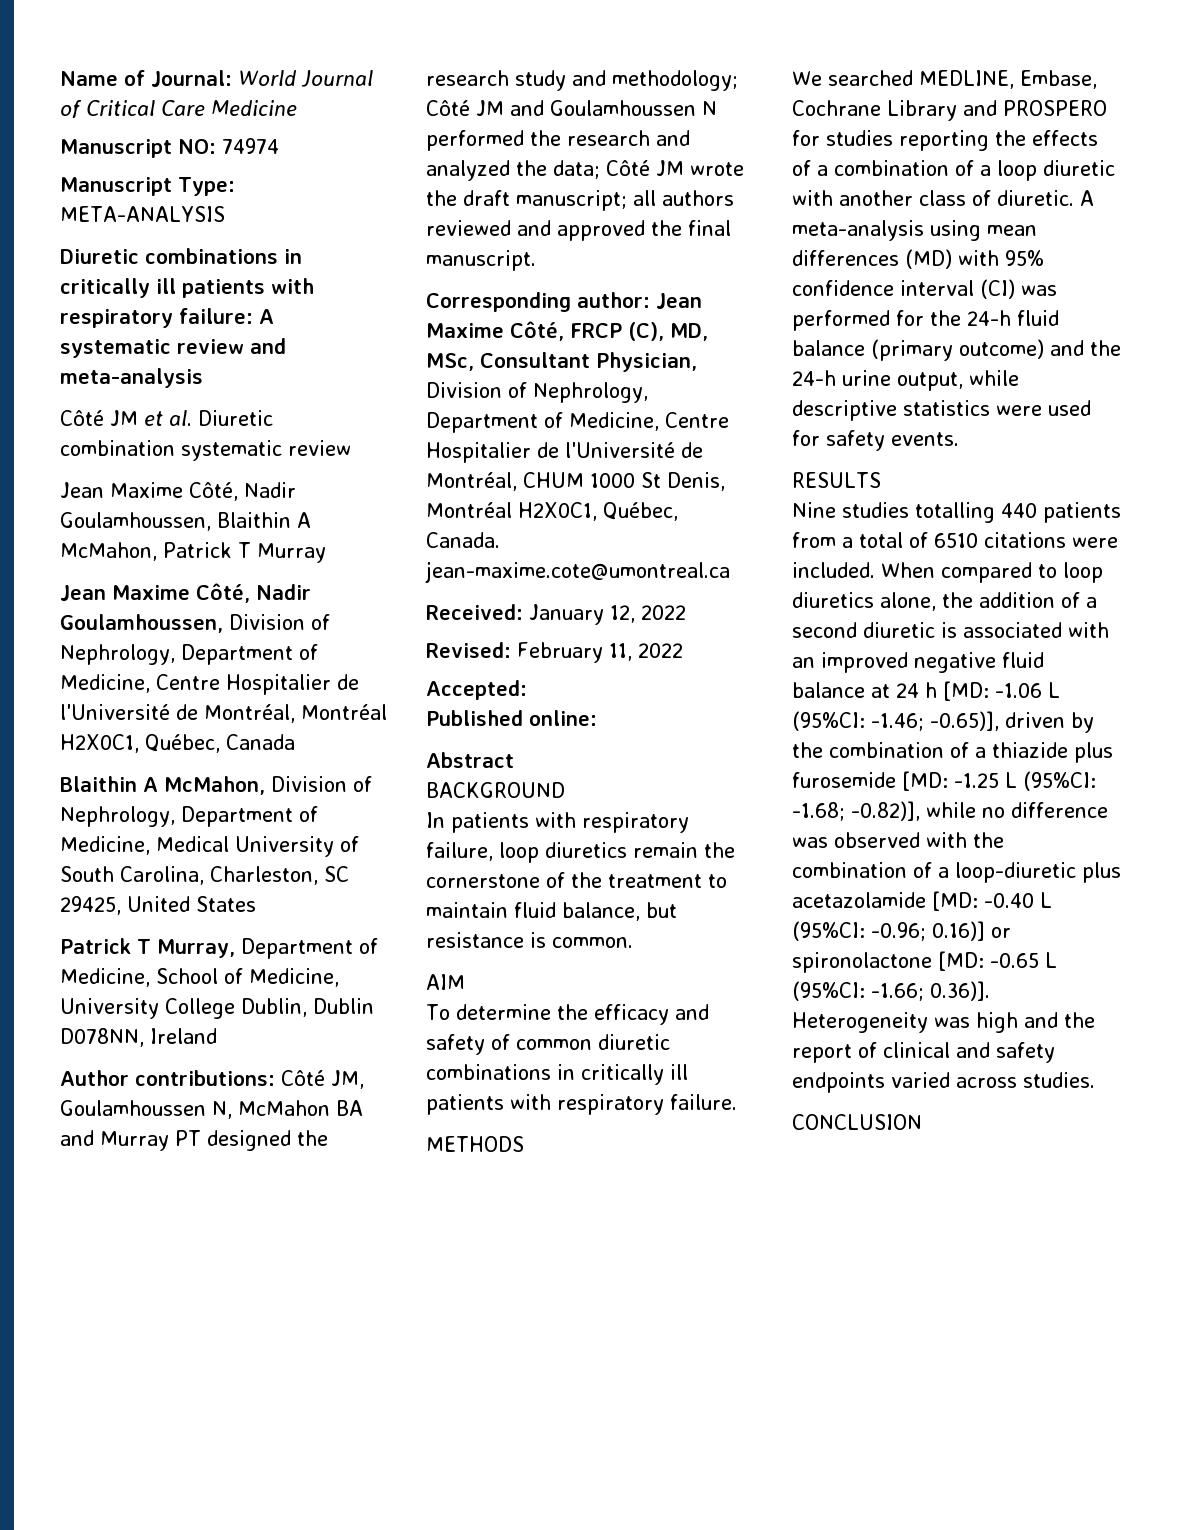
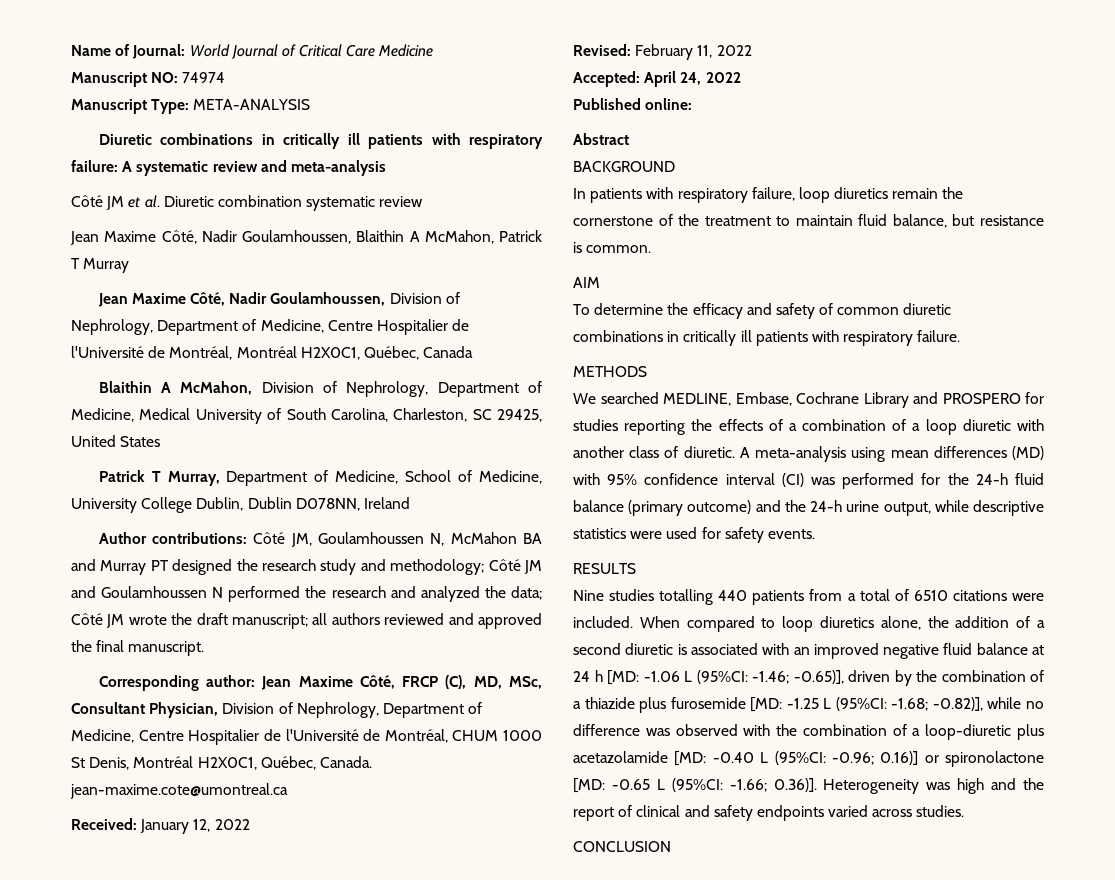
(527, 690) none -> [644,71,741,87] April 24, 2022

